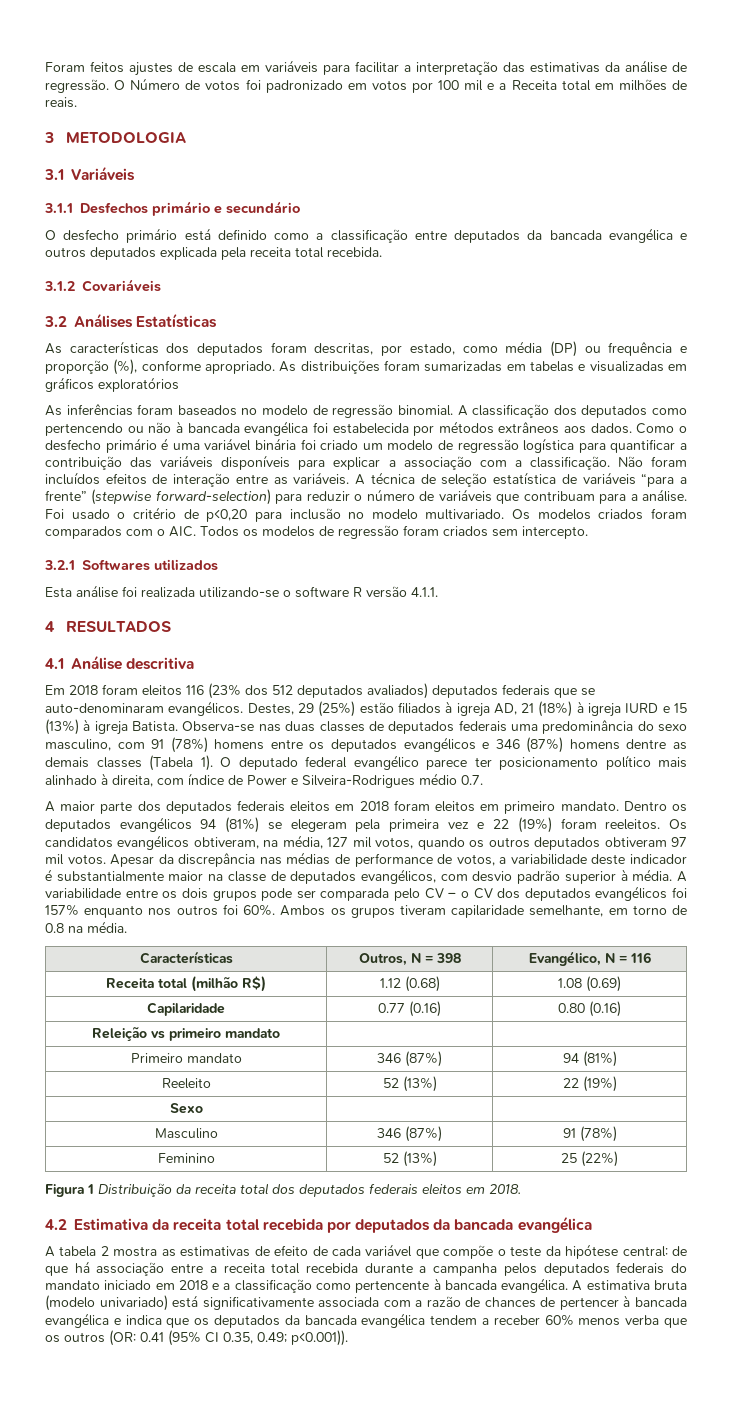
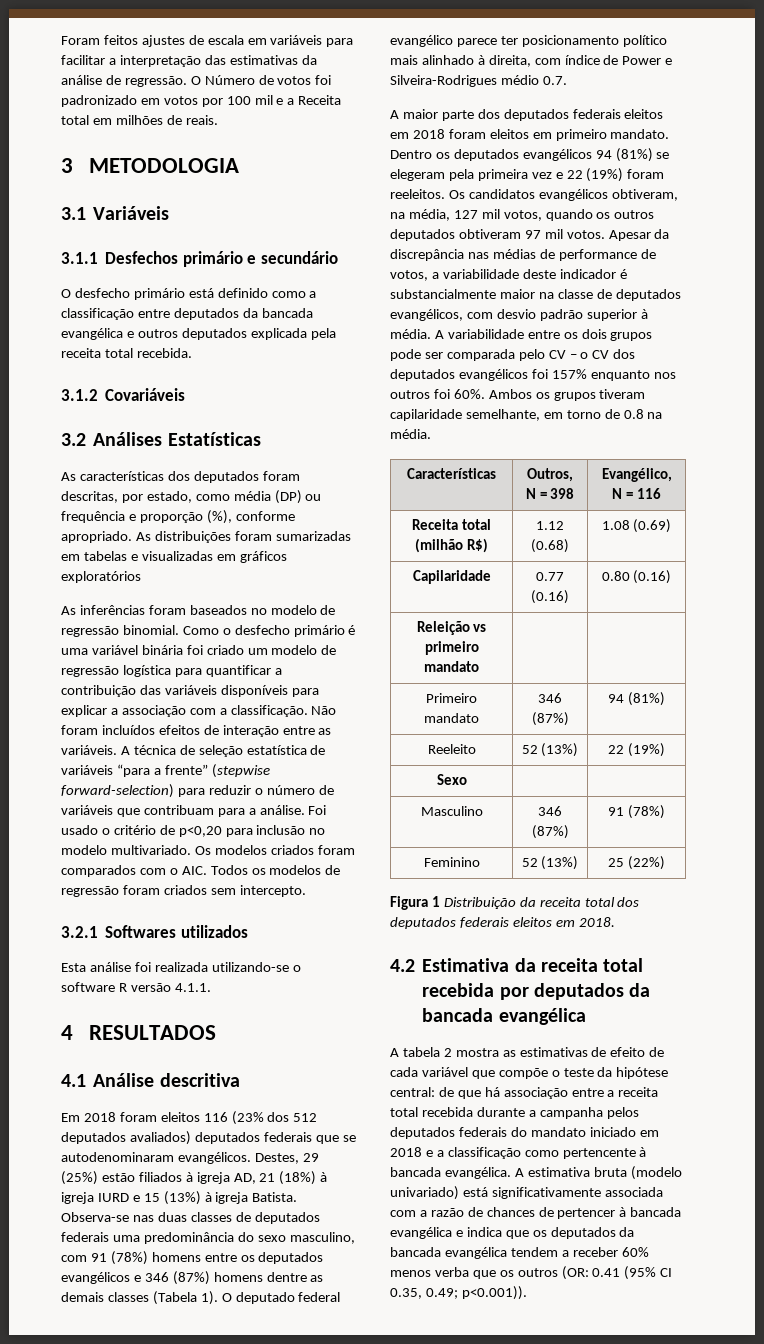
[457,404,688,418] [45,421,632,436] A classificação dos deputados como pertencendo ou não à bancada evangélica foi estabelecida por métodos extrâneos aos dados. -> (179, 630) none
[45,703,164,713] auto-denominaram -> [61,1152,174,1162] autodenominaram
[56,871,164,882] substantialmente -> [390,289,496,299] substancialmente

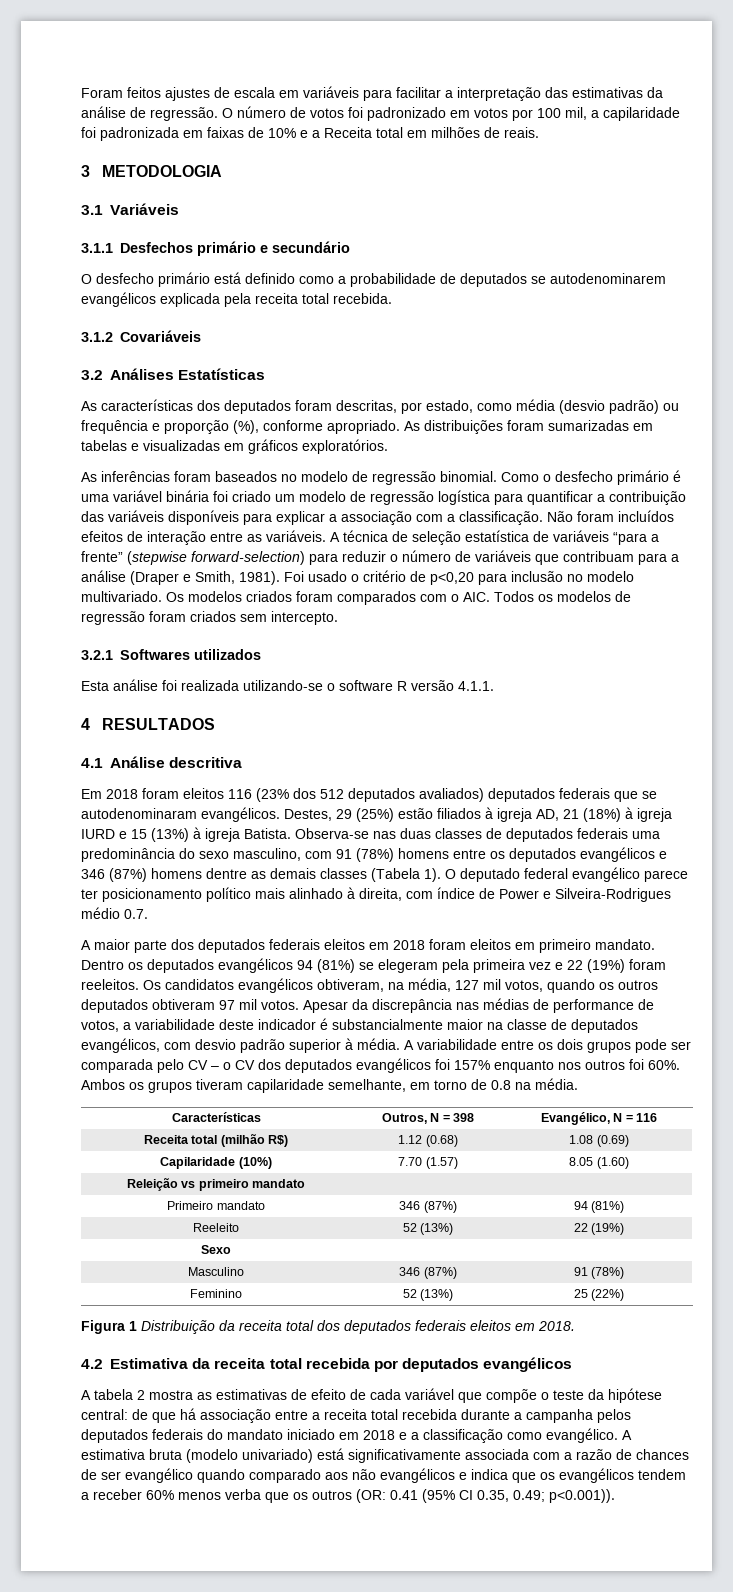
[204,75,255,85] Número -> [237,106,286,118] número
[254,95,273,105] mil -> [565,107,680,121] [81,127,296,141] mil, a capilaridade foi padronizada em faixas de 10%
[61,308,313,320] [61,328,247,340] classificação entre deputados da bancada evangélica e outros deputados -> [350,273,666,287] [81,292,156,307] probabilidade de deputados se autodenominarem evangélicos
[274,490,302,504] (DP) -> [559,400,659,414] (desvio padrão)
[61,571,141,583] exploratórios -> [302,439,388,454] exploratórios.
[259,805,305,815] análise. -> [81,570,280,585] análise (Draper e Smith, 1981).
[536,572,564,581] [531,590,569,604] [601,570,672,584] | 0.77 (0.16) | 0.80 (0.16) -> [238,1157,272,1169] [398,1157,458,1169] [569,1157,629,1169] (10%) | 7.70 (1.57) | 8.05 (1.60)
[629,983,651,997] [422,1008,586,1025] da bancada evangélica -> [483,1357,573,1372] evangélicos
[562,1147,647,1159] [390,1167,511,1179] pertencente à bancada evangélica. -> [546,1428,618,1443] evangélico.
[557,1207,682,1219] [390,1227,635,1239] [390,1247,507,1259] pertencer à bancada evangélica e indica que os deputados da bancada evangélica -> [101,1468,634,1483] ser evangélico quando comparado aos não evangélicos e indica que os evangélicos

